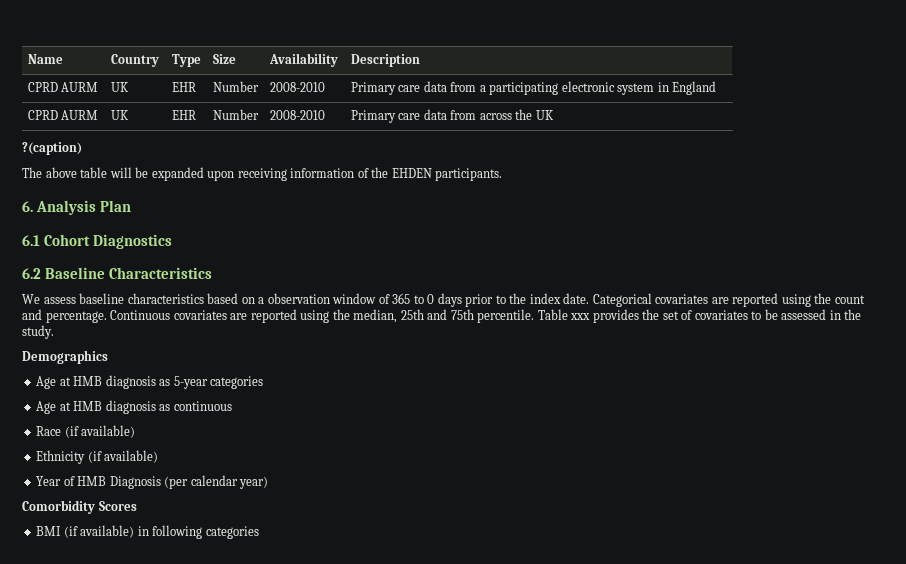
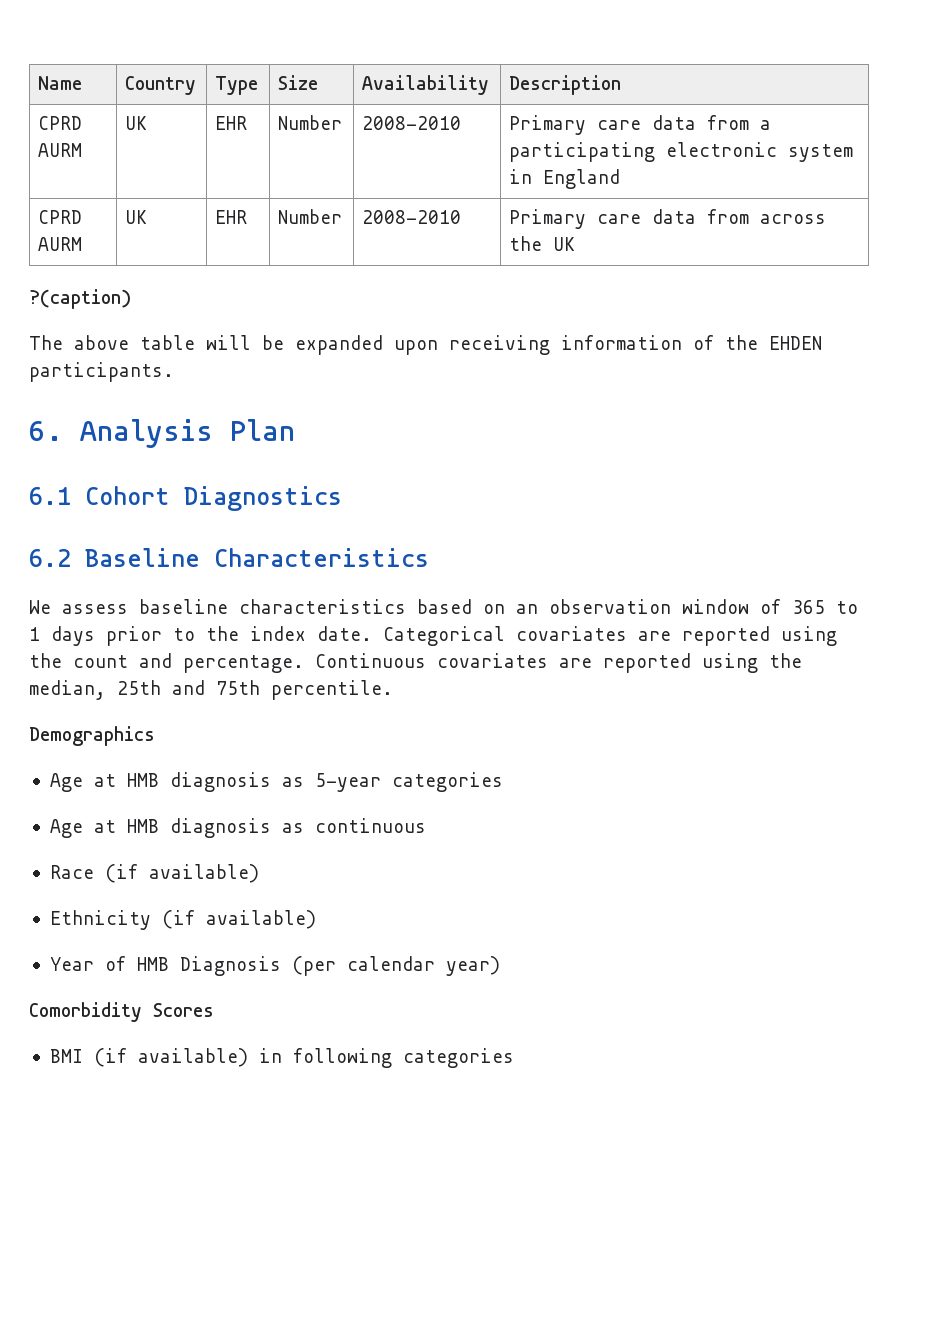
[258,297,265,304] a -> [516,604,538,614] an
[427,294,435,304] 0 -> [29,627,40,641] 1
[537,309,862,323] [22,325,54,339] Table xxx provides the set of covariates to be assessed in the study. -> (393, 690) none

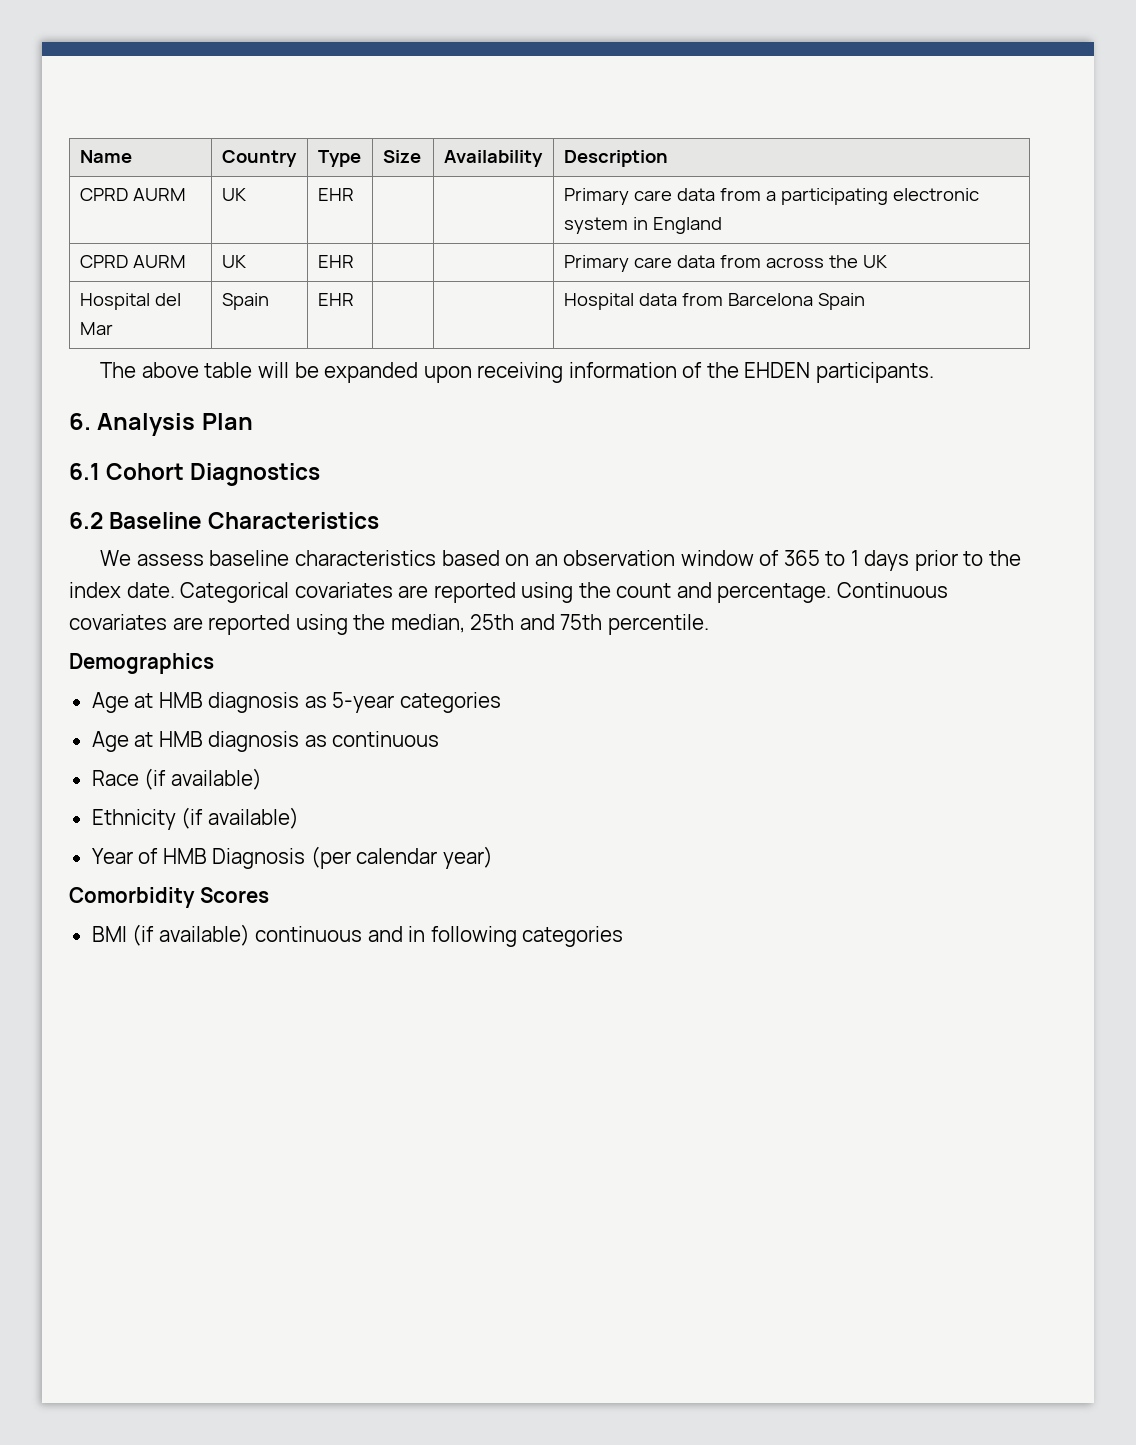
[278,115,343,130] [362,116,462,130] Number | 2008-2010 -> (354, 194) |
[278,209,343,224] [362,210,462,224] Number | 2008-2010 -> (354, 261) |
[29,289,131,309] // ?(caption) -> [79,293,181,310] [79,322,113,335] [221,293,269,310] [317,293,354,306] [563,293,865,310] // Hospital del Mar | Spain | EHR | | | Hospital data from Barcelona Spain
(248, 1057) none -> [255,926,403,942] continuous and

